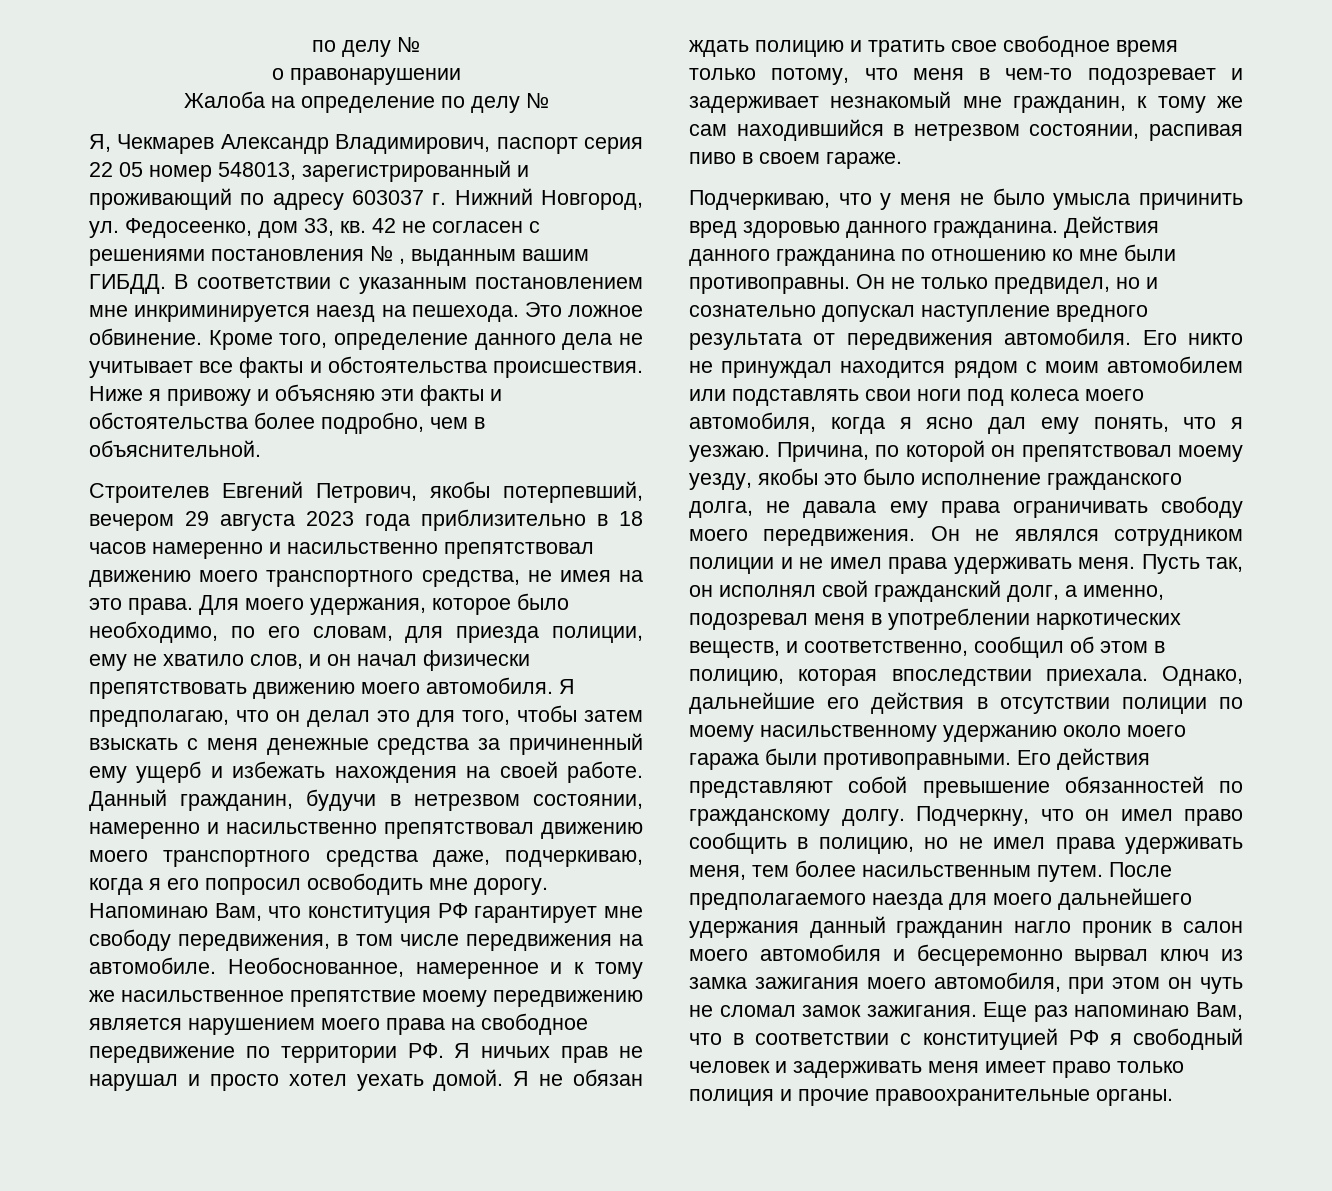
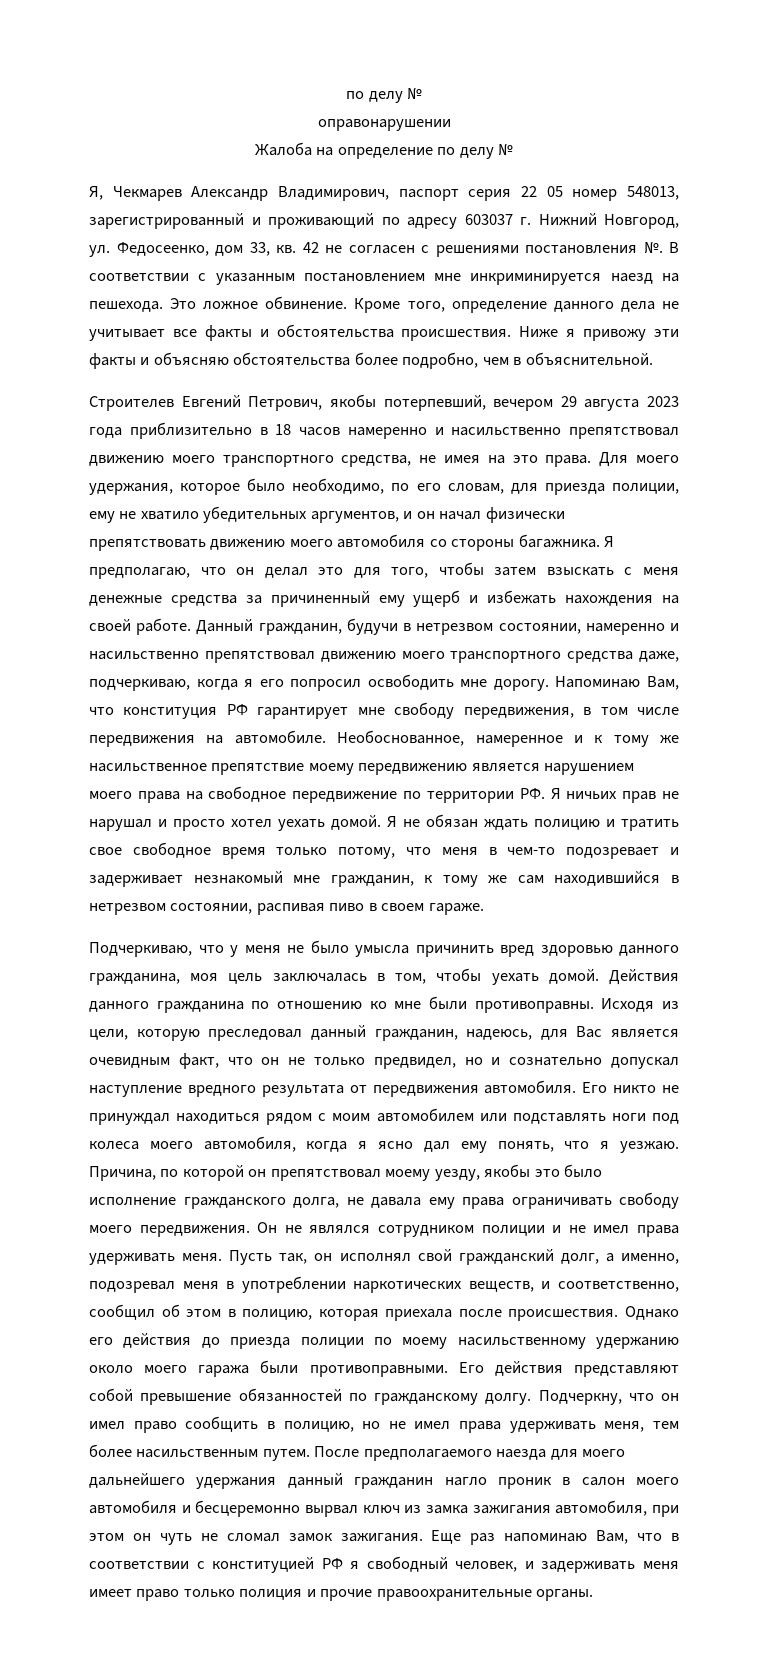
[312,37,420,57] [271,68,461,85] по делу № // о правонарушении -> [346,88,422,103] [317,119,451,131] по делу № // оправонарушении
[370,246,589,266] [89,274,166,294] № , выданным вашим ГИБДД. -> [643,242,663,254] №.
[257,384,375,401] и объясняю -> (647, 335) none
(502, 395) none -> [153,352,229,366] объясняю
[250,654,303,669] слов, -> [203,506,399,523] убедительных аргументов,
[426,677,553,694] автомобиля. -> [337,534,600,551] автомобиля со стороны багажника.
[933,221,1058,238] гражданина. -> [89,968,599,985] гражданина, моя цель заключалась в том, чтобы уехать домой.
[856,274,885,289] Он -> [601,998,679,1012] [89,1025,679,1041] [89,1053,280,1069] Исходя из цели, которую преследовал данный гражданин, надеюсь, для Вас является очевидным факт, что он
[840,361,946,378] находится -> [176,1113,261,1124] находиться
[865,389,911,401] свои -> (606, 1118) none
[891,666,1243,686] [689,692,1110,714] впоследствии приехала. Однако, дальнейшие его действия в отсутствии -> [385,1306,679,1321] [89,1333,291,1349] приехала после происшествия. Однако его действия до приезда
[866,977,926,989] моего -> (551, 1509) none
[689,1061,770,1073] человек -> [455,1561,518,1572] человек,

